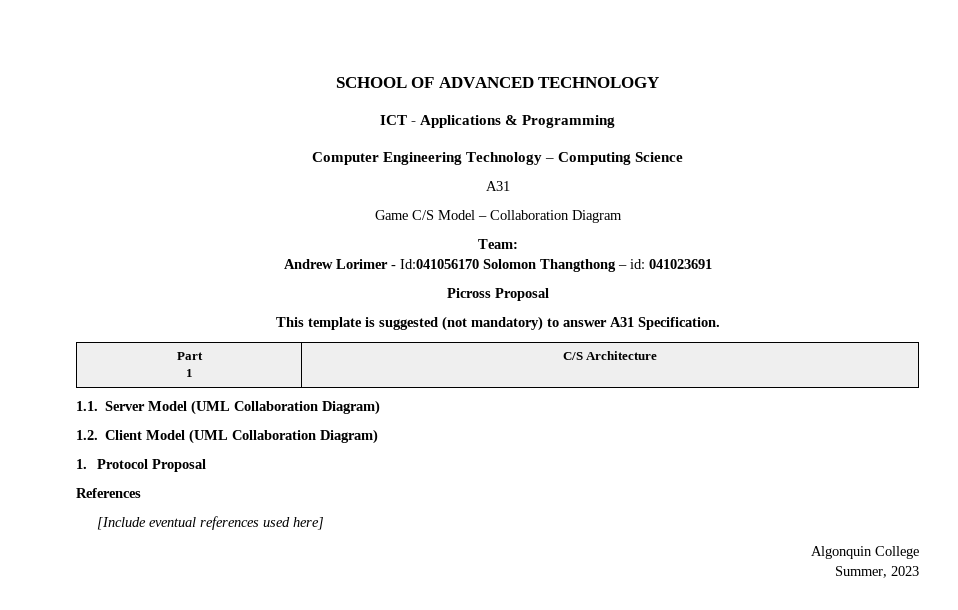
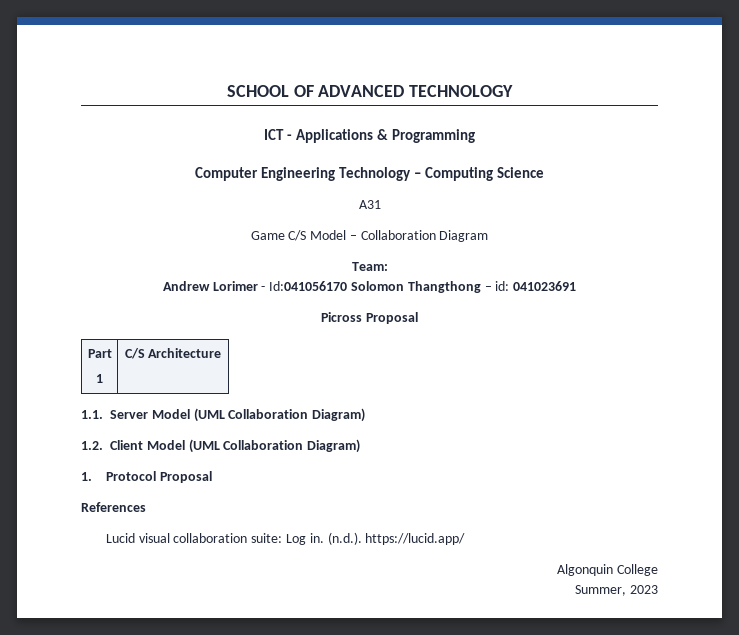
[275,316,720,331] // This template is suggested (not mandatory) to answer A31 Specification. -> (418, 318) none
[97,516,325,530] [Include eventual references used here] -> [105,532,466,545] Lucid visual collaboration suite: Log in. (n.d.). https://lucid.app/

